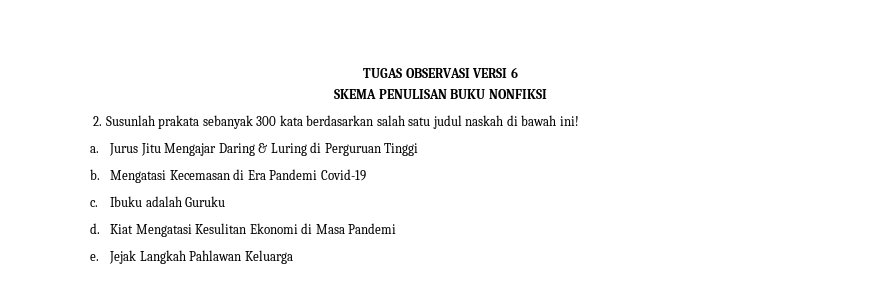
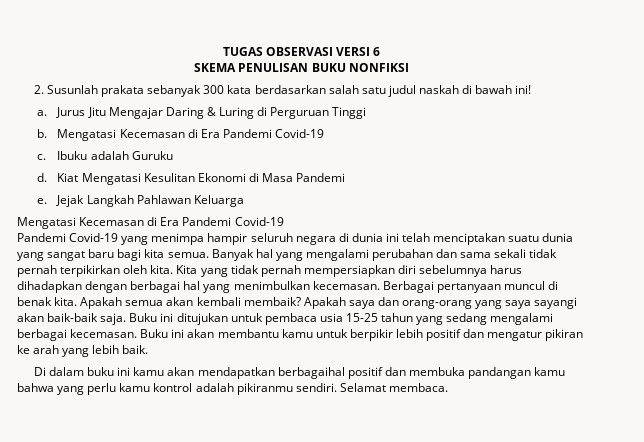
(293, 257) none -> [17,217,284,229] [17,233,574,245] [17,249,558,261] [17,265,523,277] [17,281,559,293] [17,297,578,309] [17,313,554,325] [17,329,584,341] [17,345,149,357] [33,367,566,379] [17,383,448,395] // Mengatasi Kecemasan di Era Pandemi Covid-19 // Pandemi Covid-19 yang menimpa hampir seluruh negara di dunia ini telah menciptakan suatu dunia yang sangat baru bagi kita semua. Banyak hal yang mengalami perubahan dan sama sekali tidak pernah terpikirkan oleh kita. Kita yang tidak pernah mempersiapkan diri sebelumnya harus dihadapkan dengan berbagai hal yang menimbulkan kecemasan. Berbagai pertanyaan muncul di benak kita. Apakah semua akan kembali membaik? Apakah saya dan orang-orang yang saya sayangi akan baik-baik saja. Buku ini ditujukan untuk pembaca usia 15-25 tahun yang sedang mengalami berbagai kecemasan. Buku ini akan membantu kamu untuk berpikir lebih positif dan mengatur pikiran ke arah yang lebih baik. // Di dalam buku ini kamu akan mendapatkan berbagaihal positif dan membuka pandangan kamu bahwa yang perlu kamu kontrol adalah pikiranmu sendiri. Selamat membaca.

